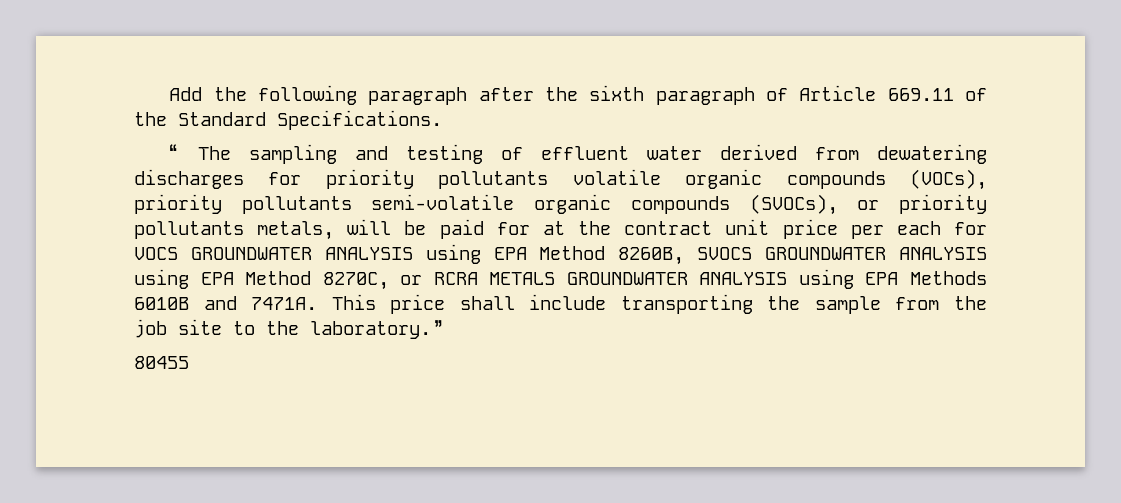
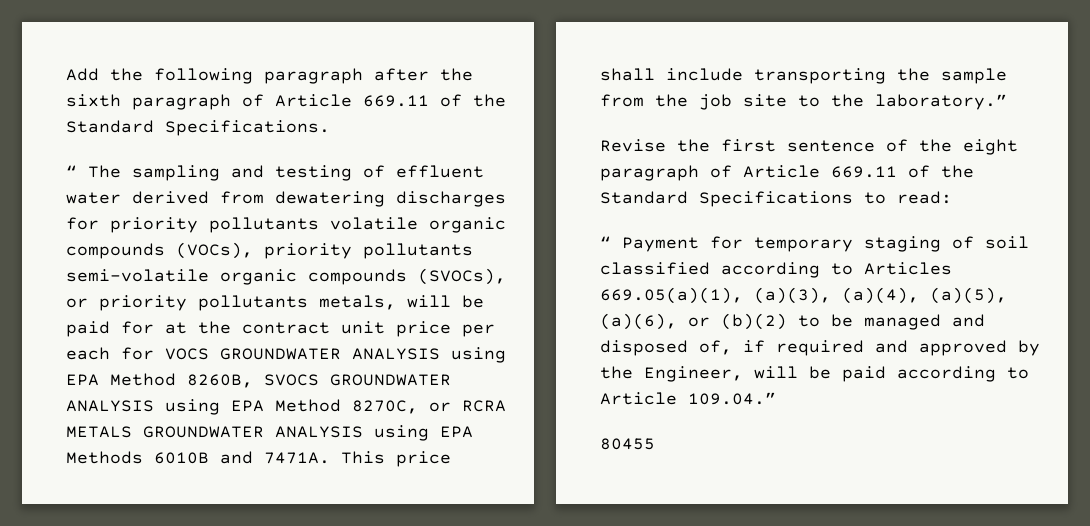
(442, 329) none -> [600,139,1018,155] [600,165,974,181] [600,191,952,207] [600,236,1029,252] [600,262,952,278] [600,287,1007,304] [600,313,985,330] [600,340,1040,356] [600,366,1029,382] [600,392,776,405] // Revise the first sentence of the eight paragraph of Article 669.11 of the Standard Specifications to read: // “ Payment for temporary staging of soil classified according to Articles 669.05(a)(1), (a)(3), (a)(4), (a)(5), (a)(6), or (b)(2) to be managed and disposed of, if required and approved by the Engineer, will be paid according to Article 109.04.”

